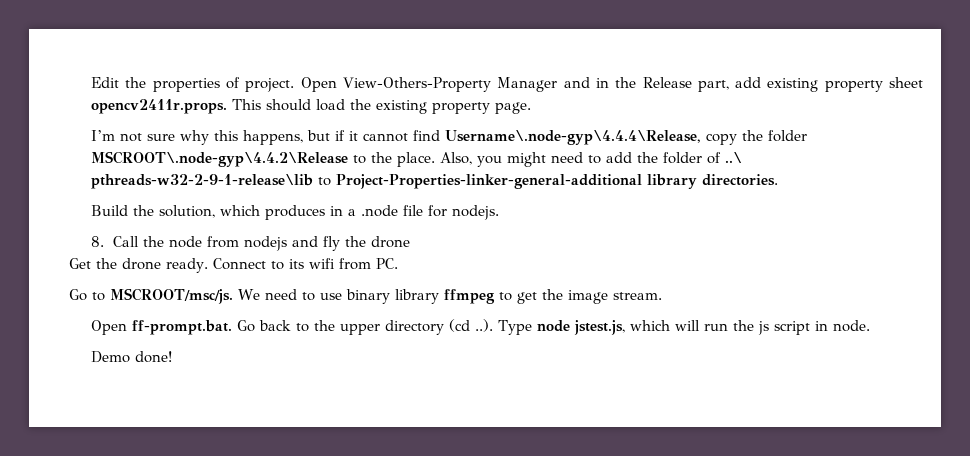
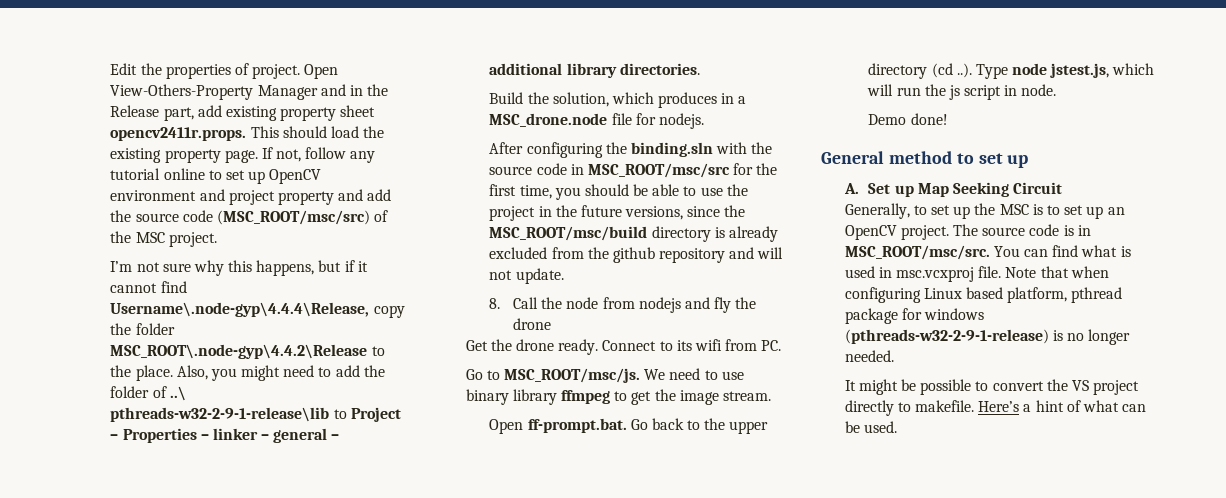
(532, 108) none -> [261,147,376,163] [110,168,322,184] [110,189,392,205] [110,210,389,225] [110,231,217,247] If not, follow any tutorial online to set up OpenCV environment and project property and add the source code (MSC_ROOT/msc/src) of the MSC project.
[91,151,349,167] MSCROOT\.node-gyp\4.4.2\Release -> [110,344,368,359] MSC_ROOT\.node-gyp\4.4.2\Release
[336,174,643,189] Project-Properties-linker-general-additional -> [350,407,401,422] [110,428,340,443] [489,63,563,75] Project – Properties – linker – general – additional
[361,205,399,217] .node -> [489,113,608,127] MSC_drone.node
(500, 212) none -> [489,142,773,158] [489,163,778,178] [489,184,748,200] [489,205,746,221] [489,226,778,242] [489,247,784,263] [489,268,564,284] // After configuring the binding.sln with the source code in MSC_ROOT/msc/src for the first time, you should be able to use the project in the future versions, since the MSC_ROOT/msc/build directory is already excluded from the github repository and will not update.
[110,288,234,304] MSCROOT/msc/js. -> [504,368,641,383] MSC_ROOT/msc/js.
(173, 357) none -> [821,151,1029,168] [843,182,1063,197] [844,203,1125,219] [844,224,1091,240] [844,245,1131,260] [844,266,1109,282] [844,287,1123,303] [844,308,985,324] [844,329,1131,345] [844,350,894,362] [844,379,1140,395] [844,400,1147,416] [844,421,897,433] // General method to set up // A. Set up Map Seeking Circuit // Generally, to set up the MSC is to set up an OpenCV project. The source code is in MSC_ROOT/msc/src. You can find what is used in msc.vcxproj file. Note that when configuring Linux based platform, pthread package for windows (pthreads-w32-2-9-1-release) is no longer needed. // It might be possible to convert the VS project directly to makefile. Here’s a hint of what can be used.

